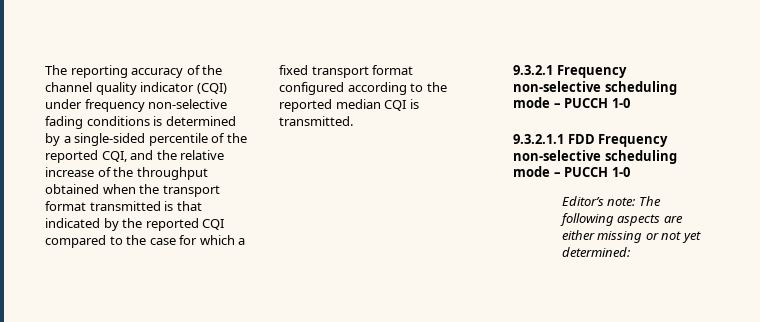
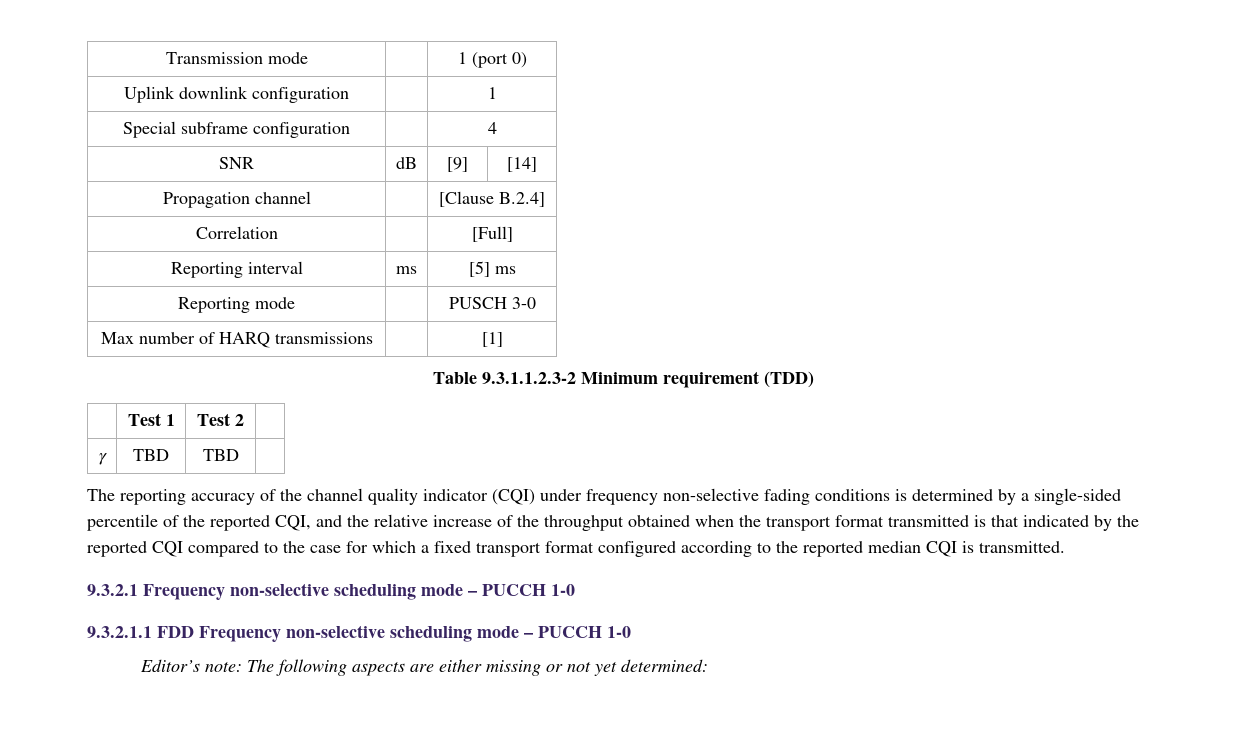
(45, 70) none -> [165,52,308,64] [457,52,527,68] [124,86,349,103] [487,87,497,99] [123,121,350,138] [487,122,497,134] [219,157,254,169] [396,157,417,169] [447,157,468,172] [507,157,537,172] [162,191,311,208] [439,191,545,207] [195,226,278,239] [471,226,513,242] [170,261,303,278] [396,266,417,274] [468,261,516,277] [178,297,295,313] [448,297,536,309] [100,332,373,348] [481,332,503,347] [432,371,814,388] [127,413,175,426] [197,413,244,426] [98,453,107,465] [133,449,169,461] [202,449,239,461] Transmission mode | | 1 (port 0) // Uplink downlink configuration | | 1 // Special subframe configuration | | 4 // SNR | dB | [9] | [14] // Propagation channel | | [Clause B.2.4] // Correlation | | [Full] // Reporting interval | ms | [5] ms // Reporting mode | | PUSCH 3-0 // Max number of HARQ transmissions | | [1] // Table 9.3.1.1.2.3-2 Minimum requirement (TDD) // | Test 1 | Test 2 | // γ | TBD | TBD | //

